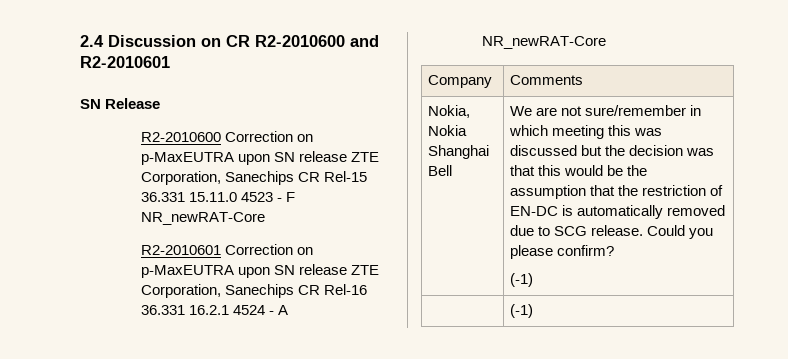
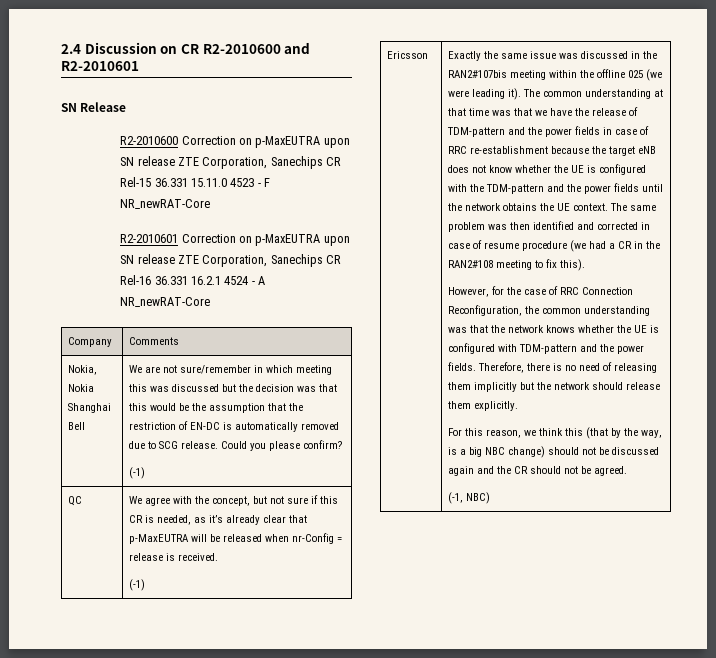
[510,304,534,318] | (-1) -> [68,496,83,506] [129,495,339,506] [129,515,308,525] [129,533,343,544] [129,553,219,561] [129,579,146,591] [387,51,429,59] [448,51,658,61] [448,69,663,81] [448,88,664,100] [448,107,639,116] [447,126,650,137] [448,146,657,156] [448,164,647,175] [448,183,664,194] [448,203,657,211] [448,221,651,232] [448,240,661,252] [448,259,586,271] [448,286,634,297] [448,305,651,316] [448,325,660,333] [448,343,645,354] [448,362,658,373] [448,382,661,392] [448,401,519,411] [448,427,663,439] [448,446,660,458] [448,466,628,476] [448,492,491,504] QC | We agree with the concept, but not sure if this CR is needed, as it’s already clear that p-MaxEUTRA will be released when nr-Config = release is received. // (-1) // Ericsson | Exactly the same issue was discussed in the RAN2#107bis meeting within the offline 025 (we were leading it). The common understanding at that time was that we have the release of TDM-pattern and the power fields in case of RRC re-establishment because the target eNB does not know whether the UE is configured with the TDM-pattern and the power fields until the network obtains the UE context. The same problem was then identified and corrected in case of resume procedure (we had a CR in the RAN2#108 meeting to fix this). // However, for the case of RRC Connection Reconfiguration, the common understanding was that the network knows whether the UE is configured with TDM-pattern and the power fields. Therefore, there is no need of releasing them implicitly but the network should release them explicitly. // For this reason, we think this (that by the way, is a big NBC change) should not be discussed again and the CR should not be agreed. // (-1, NBC)

